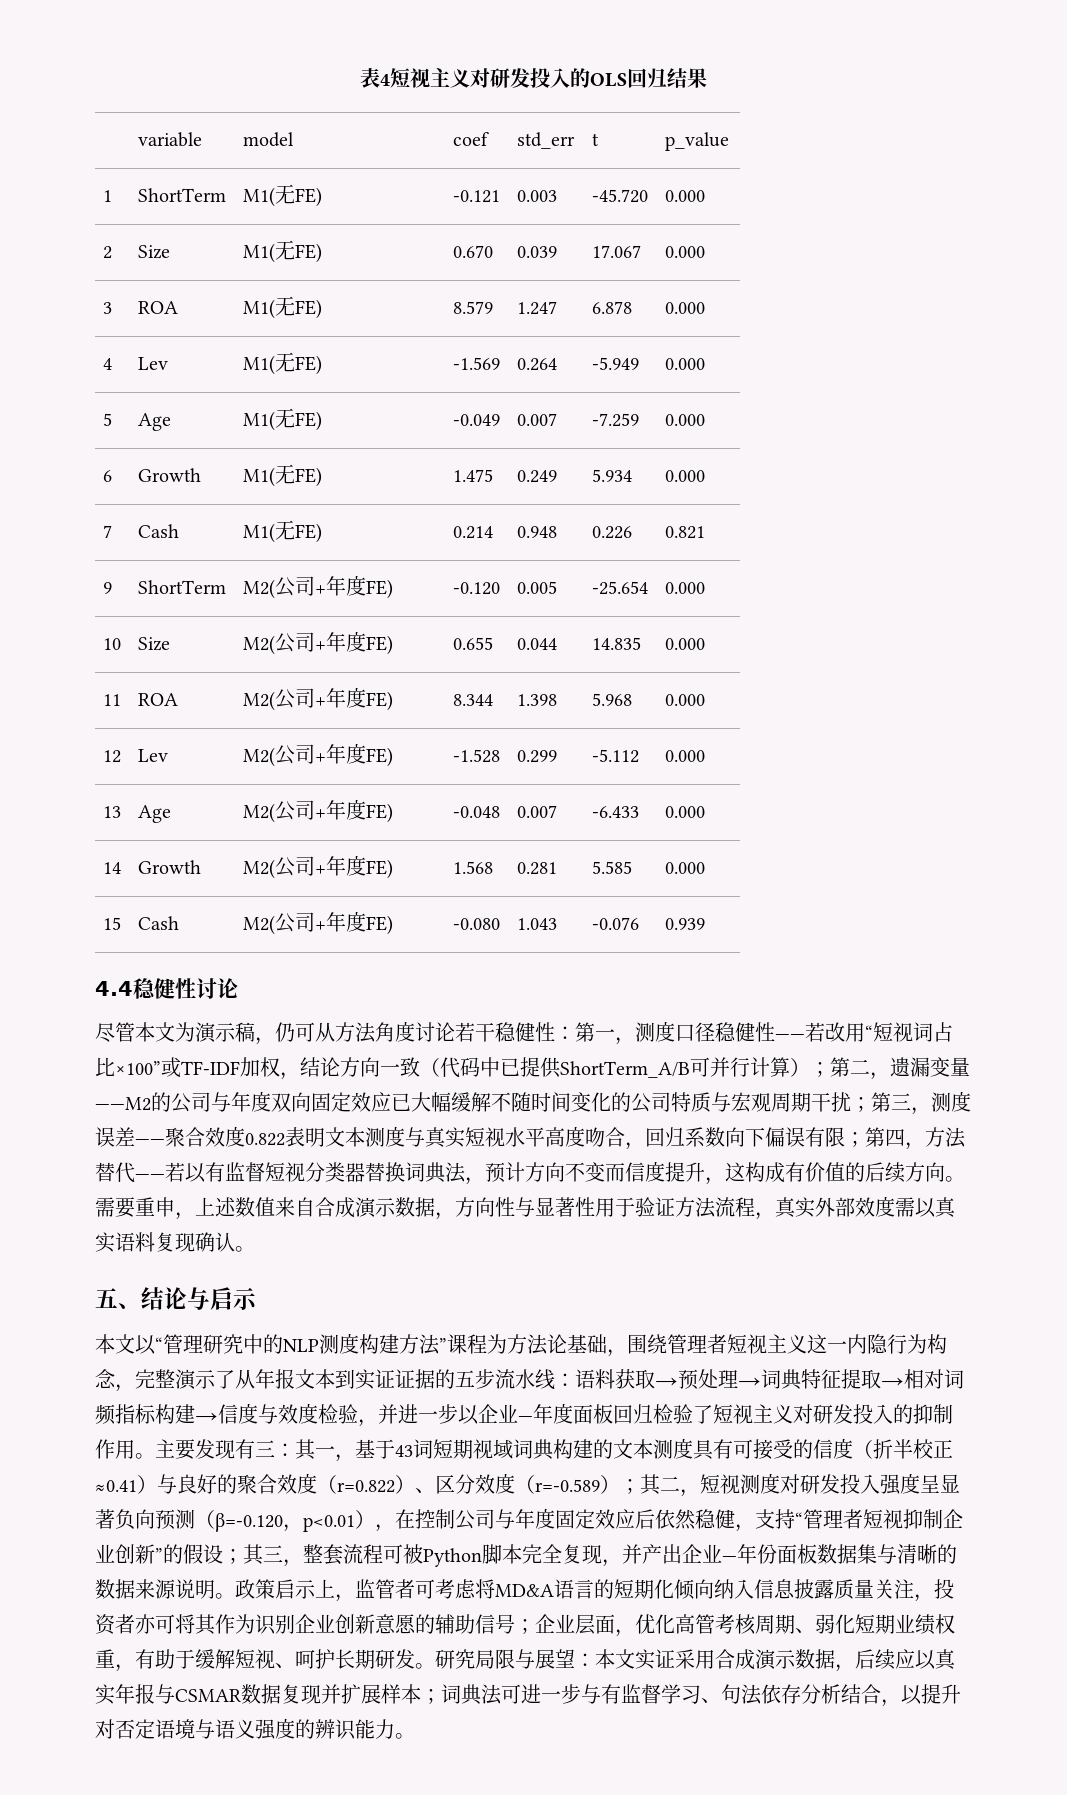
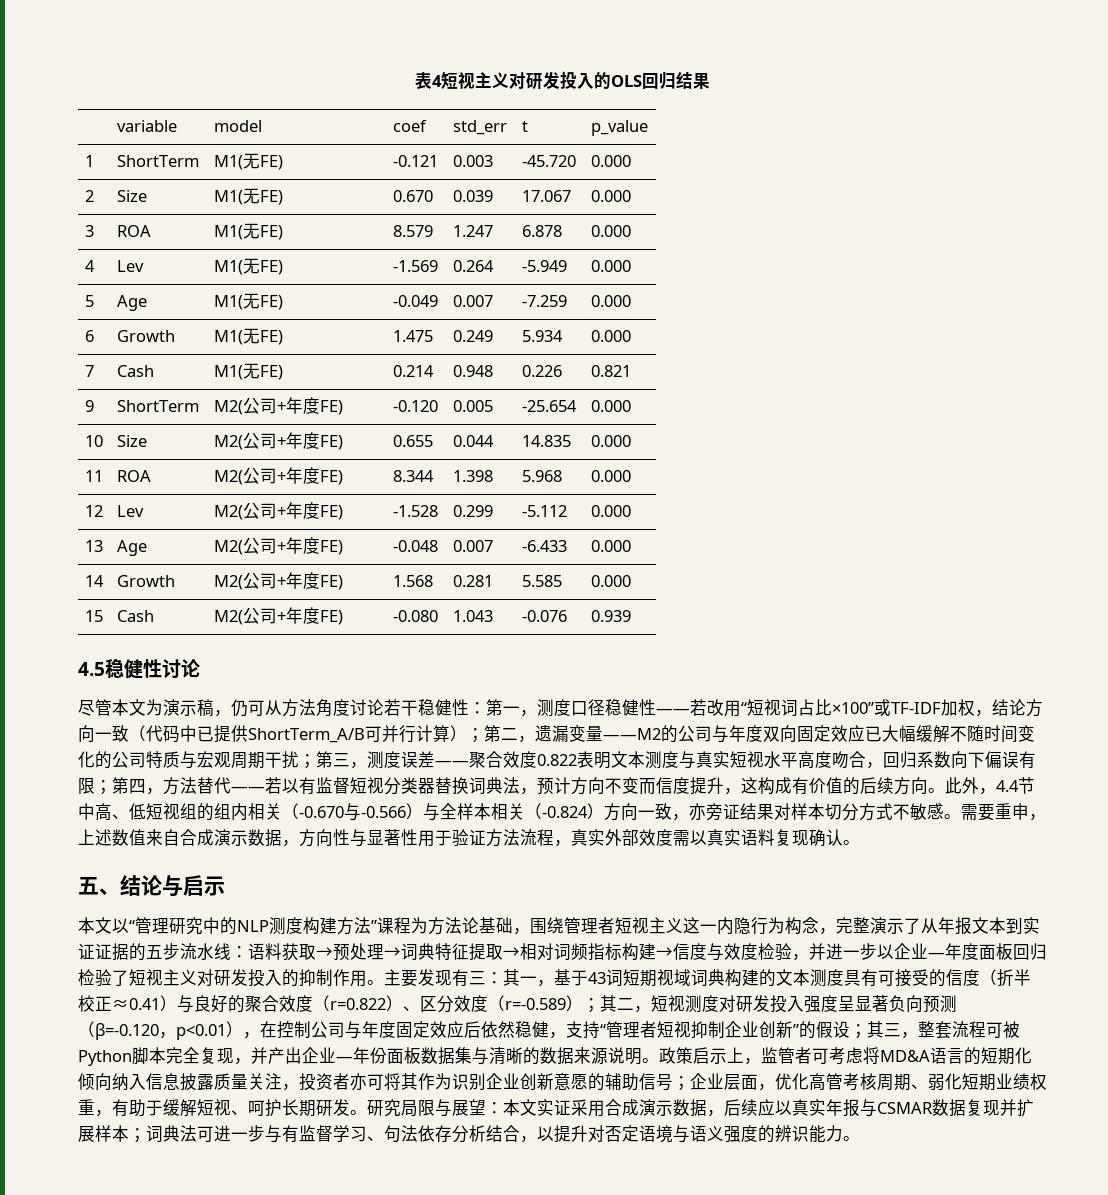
[95,981,133,996] 4.4 -> [78,662,105,676] 4.5
(965, 1179) none -> [945,777,1035,795] [78,803,961,821] 此外，4.4节中高、低短视组的组内相关（-0.670与-0.566）与全样本相关（-0.824）方向一致，亦旁证结果对样本切分方式不敏感。

